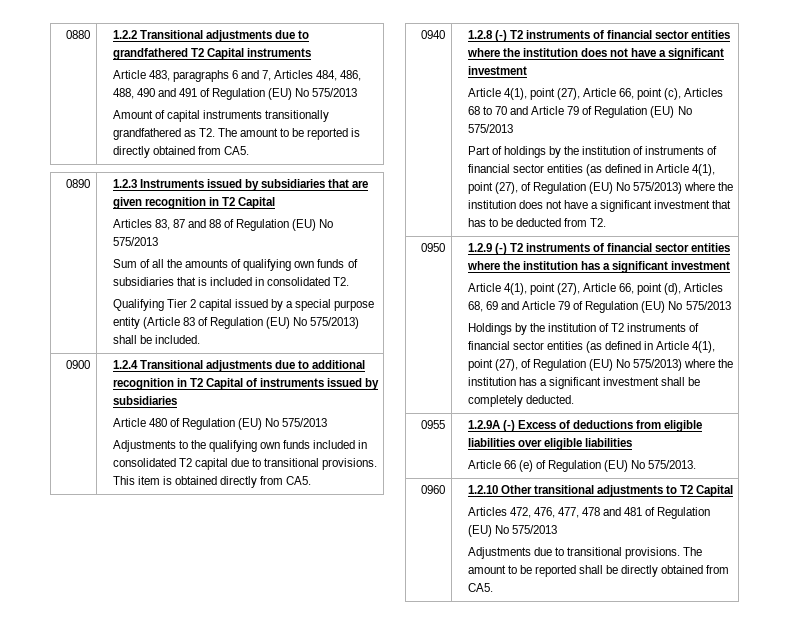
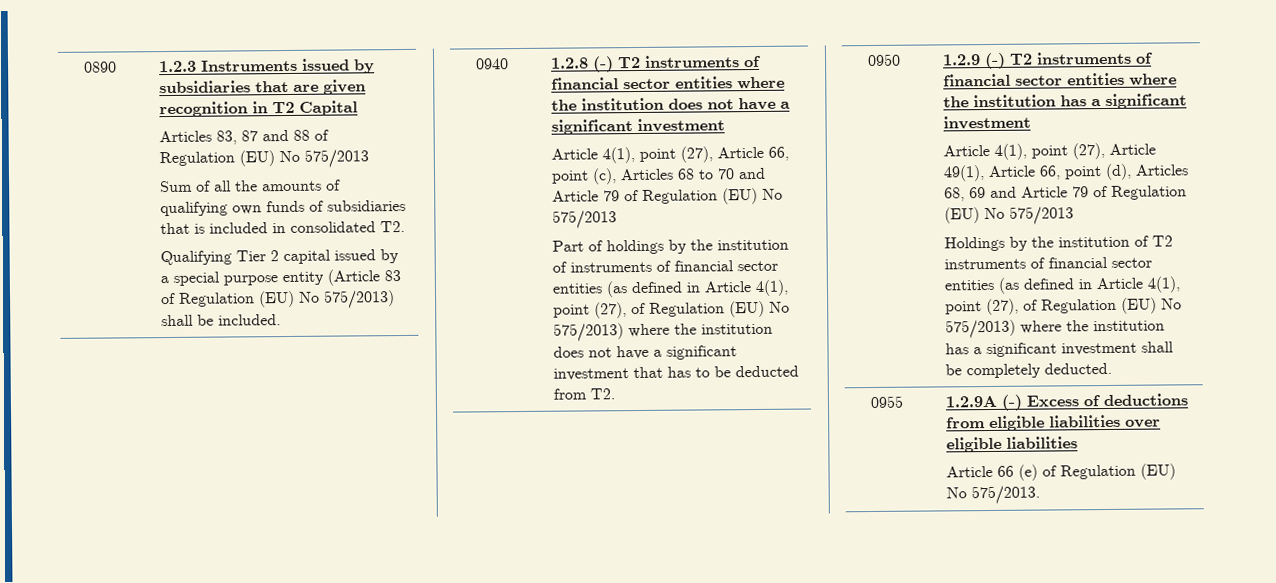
[66,30,91,39] [112,30,310,42] [112,48,311,60] [112,70,362,82] [112,88,358,100] [112,110,330,122] [112,128,361,140] [112,146,249,158] 0880 | 1.2.2 Transitional adjustments due to grandfathered T2 Capital instruments // Article 483, paragraphs 6 and 7, Articles 484, 486, 488, 490 and 491 of Regulation (EU) No 575/2013 // Amount of capital instruments transitionally grandfathered as T2. The amount to be reported is directly obtained from CA5. // -> (84, 67) none
[66,360,91,369] [112,360,366,372] [112,378,380,390] [112,396,177,405] [112,418,328,430] [112,440,368,452] [112,458,378,470] [112,476,312,488] // 0900 | 1.2.4 Transitional adjustments due to additional recognition in T2 Capital of instruments issued by subsidiaries // Article 480 of Regulation (EU) No 575/2013 // Adjustments to the qualifying own funds included in consolidated T2 capital due to transitional provisions. This item is obtained directly from CA5. -> (281, 320) none
(617, 287) none -> [942,165,1036,182] 49(1), Article
[421,485,446,494] [467,485,734,497] [467,507,711,519] [467,525,557,537] [467,547,703,559] [467,565,730,577] [467,583,493,592] // 0960 | 1.2.10 Other transitional adjustments to T2 Capital // Articles 472, 476, 477, 478 and 481 of Regulation (EU) No 575/2013 // Adjustments due to transitional provisions. The amount to be reported shall be directly obtained from CA5. -> (1040, 495) none

